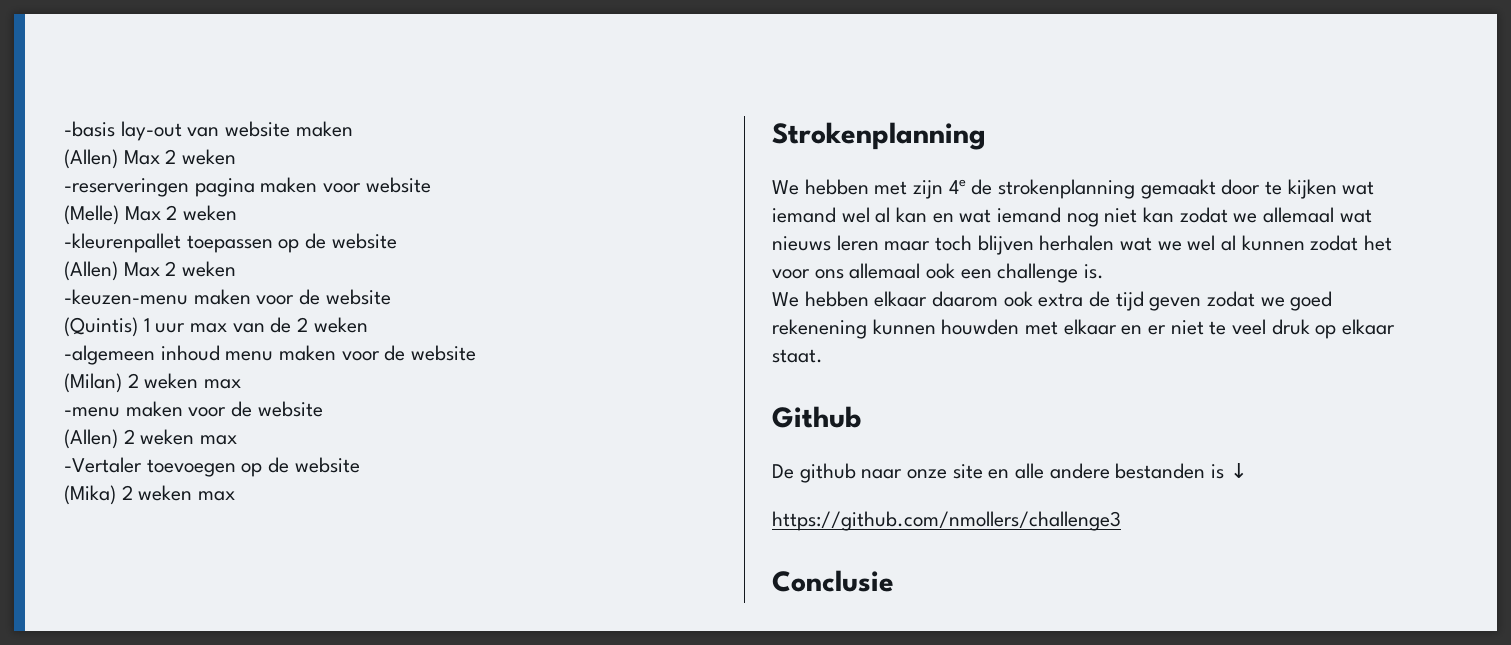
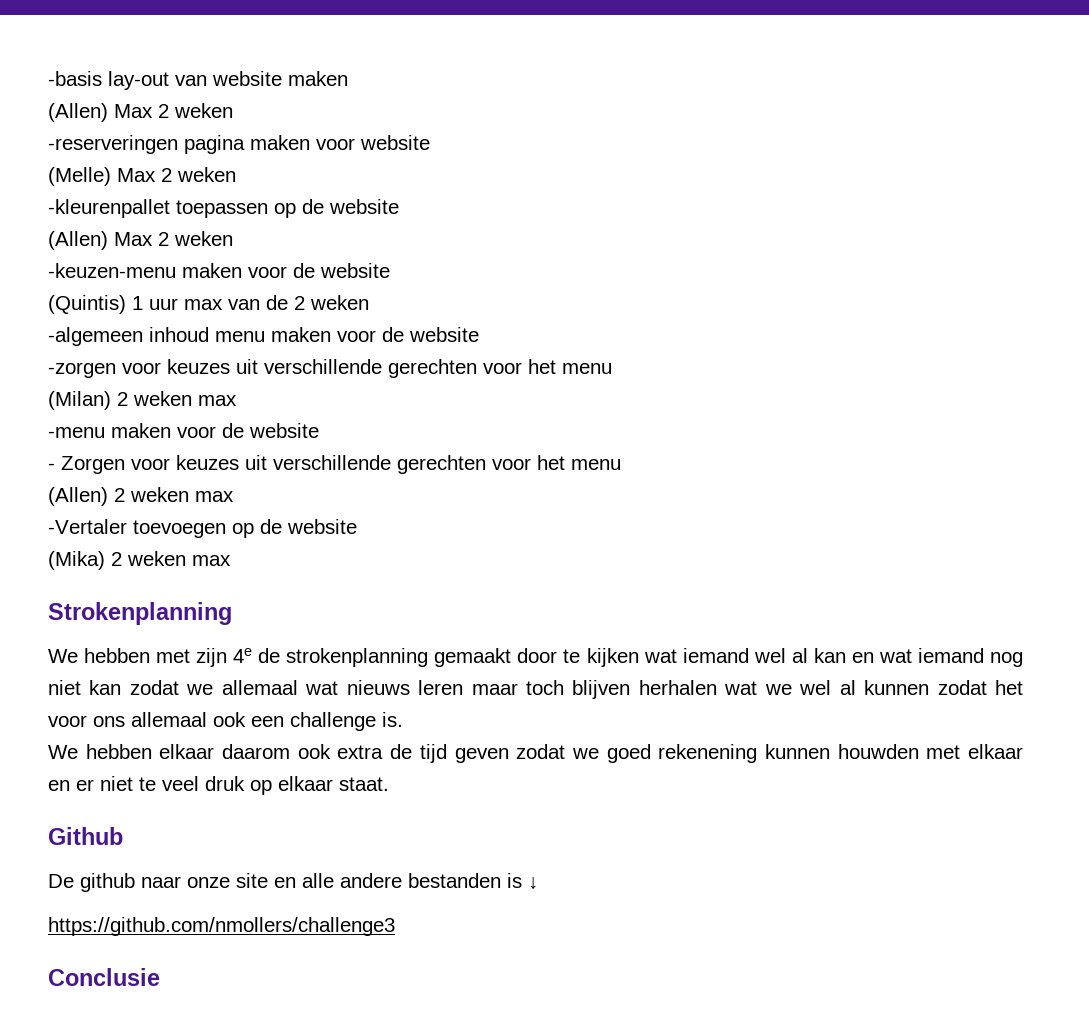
(477, 353) none -> [48,359,612,378] // -zorgen voor keuzes uit verschillende gerechten voor het menu
(323, 409) none -> [48,455,621,474] // - Zorgen voor keuzes uit verschillende gerechten voor het menu

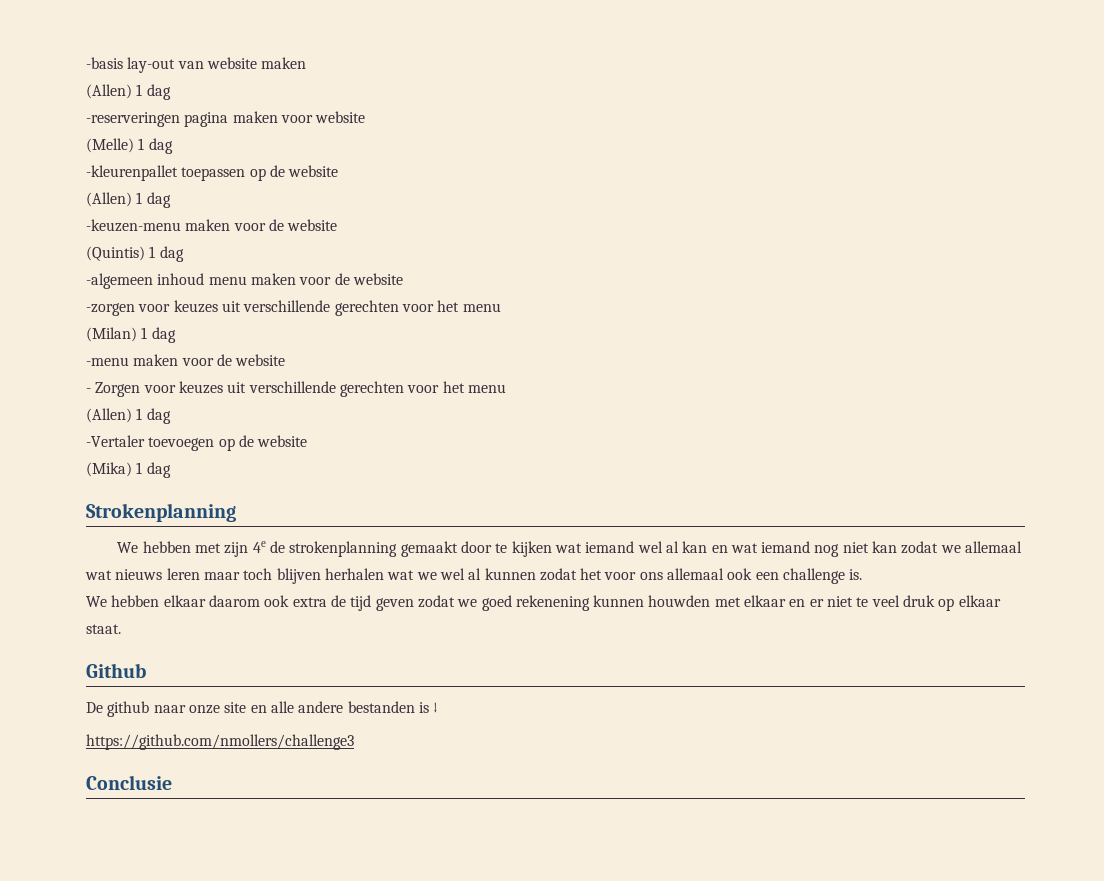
[114,103,233,118] Max 2 weken -> [136,84,171,100] 1 dag
[117,167,236,182] Max 2 weken -> [138,138,173,154] 1 dag
[114,231,233,246] Max 2 weken -> [136,192,171,208] 1 dag
[149,295,369,310] uur max van de 2 weken -> [159,246,184,262] dag
[117,391,237,406] 2 weken max -> [141,327,176,343] 1 dag
[114,487,234,502] 2 weken max -> [136,408,171,424] 1 dag
[111,551,231,566] 2 weken max -> [136,462,171,478] 1 dag

